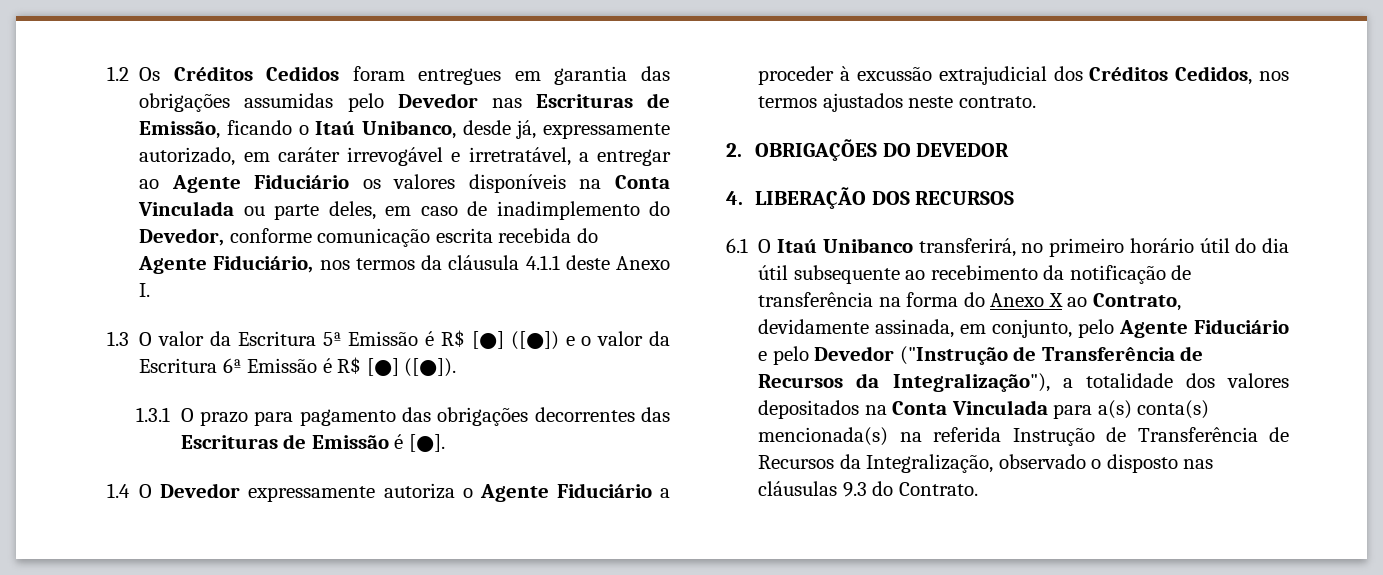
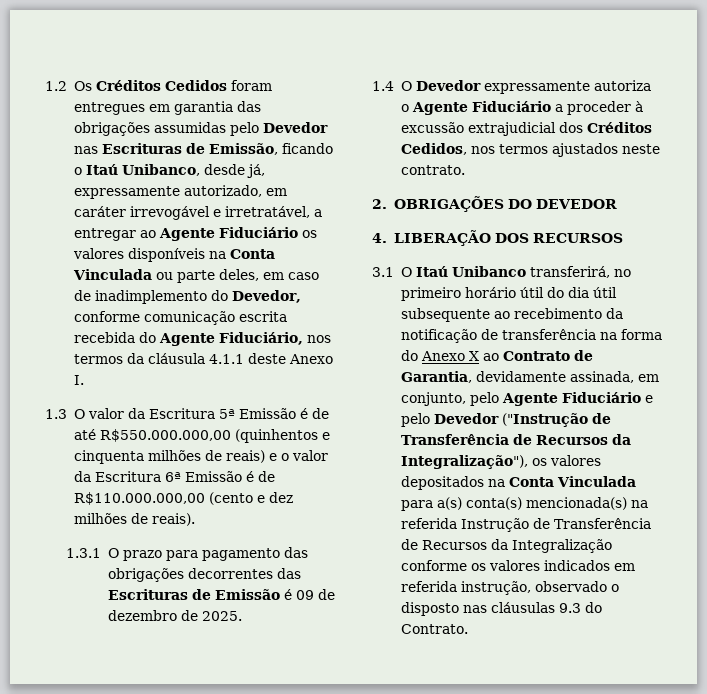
[441,330,559,350] R$ [●] ([●]) -> [311,408,329,419] [73,429,330,443] [73,450,265,464] de até R$550.000.000,00 (quinhentos e cinquenta milhões de reais)
[337,357,457,377] R$ [●] ([●]). -> [257,471,275,482] [73,492,293,505] [73,513,195,526] de R$110.000.000,00 (cento e dez milhões de reais).
[408,434,445,452] [●]. -> [295,589,335,600] [107,610,242,621] 09 de dezembro de 2025.
[726,238,748,253] 6.1 -> [372,267,394,277] 3.1
[1092,293,1181,311] Contrato, -> [502,350,593,361] [400,371,472,383] Contrato de Garantia,
[1062,373,1215,388] a totalidade dos -> [531,458,547,466] os
[866,454,994,473] Integralização, -> [511,539,612,553] [400,560,635,571] [400,581,531,595] Integralização conforme os valores indicados em referida instrução,

